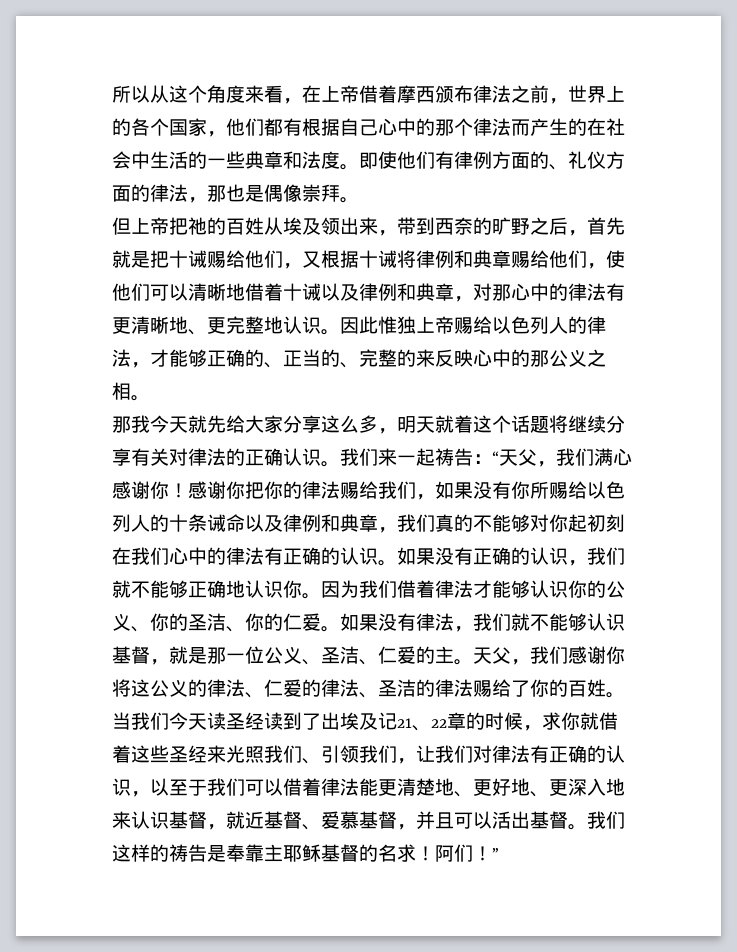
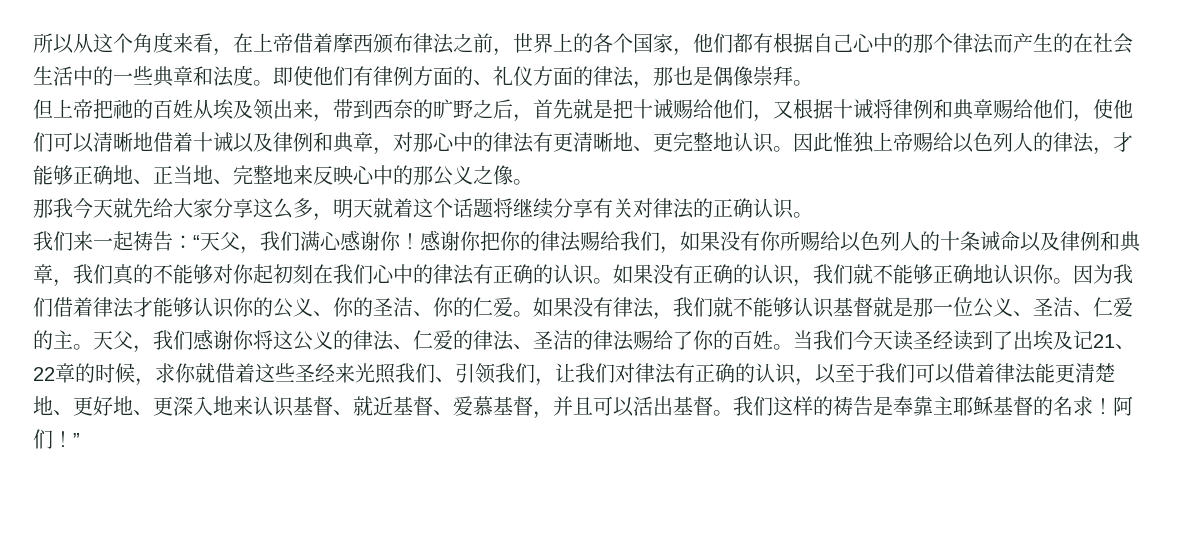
[131,151,188,169] 中生活 -> [33,66,93,86] 生活中
[245,349,416,368] 的、正当的、完整的 -> [113,165,293,185] 地、正当地、完整地
[112,382,131,400] 相 -> [493,165,513,185] 像
(340, 464) none -> (813, 215) //
[150,659,169,665] ， -> (873, 307) none
[207,824,226,830] ， -> [333,410,353,415] 、

